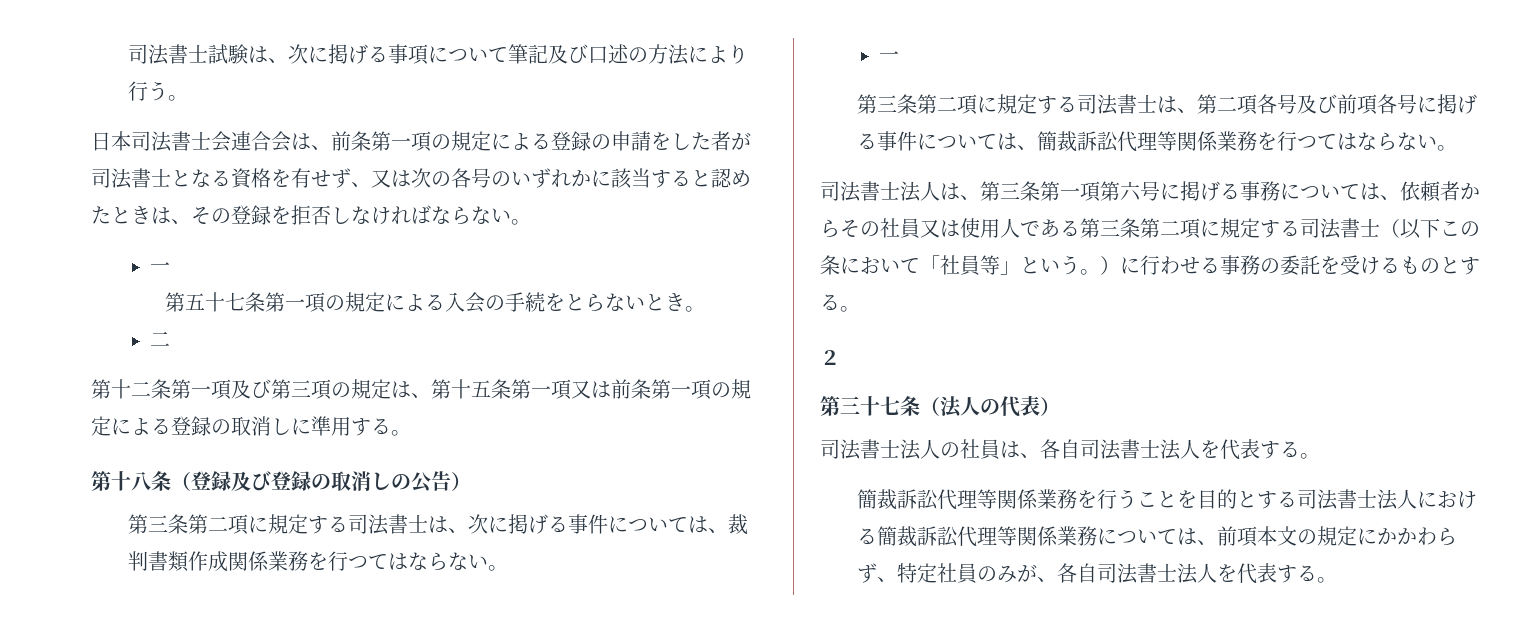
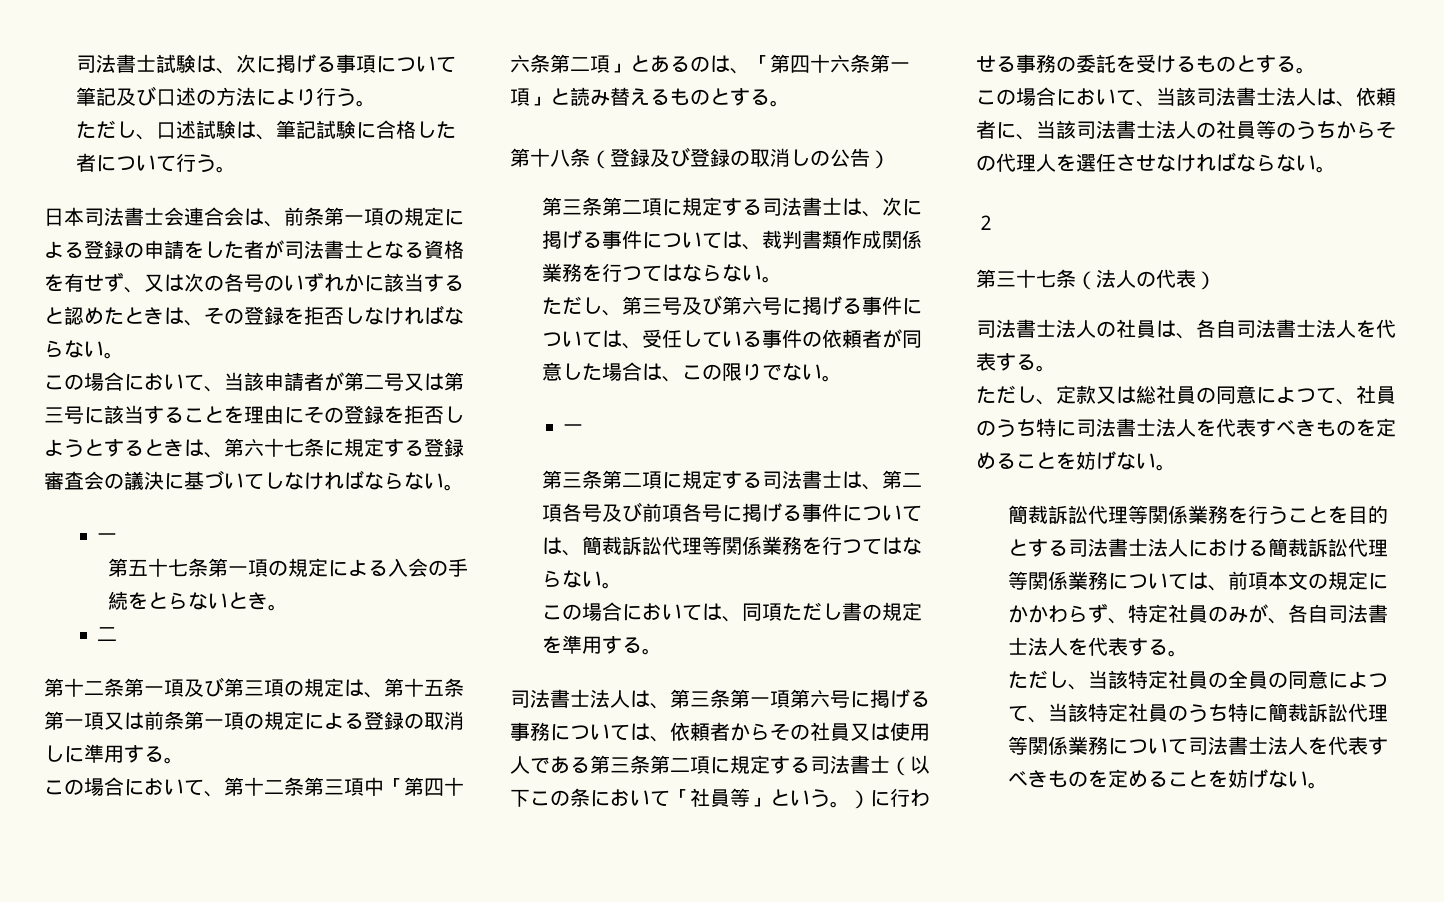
(189, 98) none -> [75,120,456,140] [75,153,236,173] // ただし、口述試験は、筆記試験に合格した者について行う。
(531, 222) none -> [44,372,464,392] [44,405,464,424] [44,438,464,458] [44,470,464,491] // この場合において、当該申請者が第二号又は第三号に該当することを理由にその登録を拒否しようとするときは、第六十七条に規定する登録審査会の議決に基づいてしなければならない。
(411, 433) none -> [44,777,464,797] [510,54,910,74] [510,87,790,107] // この場合において、第十二条第三項中「第四十六条第二項」とあるのは、「第四十六条第一項」と読み替えるものとする。
(509, 568) none -> [541,295,922,316] [541,329,922,349] [541,362,842,382] // ただし、第三号及び第六号に掲げる事件については、受任している事件の依頼者が同意した場合は、この限りでない。
(1458, 148) none -> [541,602,922,622] [541,635,662,655] // この場合においては、同項ただし書の規定を準用する。
(860, 309) none -> [976,87,1396,107] [976,120,1396,140] [976,152,1336,173] // この場合において、当該司法書士法人は、依頼者に、当該司法書士法人の社員等のうちからその代理人を選任させなければならない。
(1320, 456) none -> [976,385,1396,405] [976,418,1396,438] [976,451,1176,471] // ただし、定款又は総社員の同意によつて、社員のうち特に司法書士法人を代表すべきものを定めることを妨げない。
(1338, 580) none -> [1007,670,1388,690] [1007,703,1388,723] [1007,736,1388,755] [1007,769,1328,789] // ただし、当該特定社員の全員の同意によつて、当該特定社員のうち特に簡裁訴訟代理等関係業務について司法書士法人を代表すべきものを定めることを妨げない。

